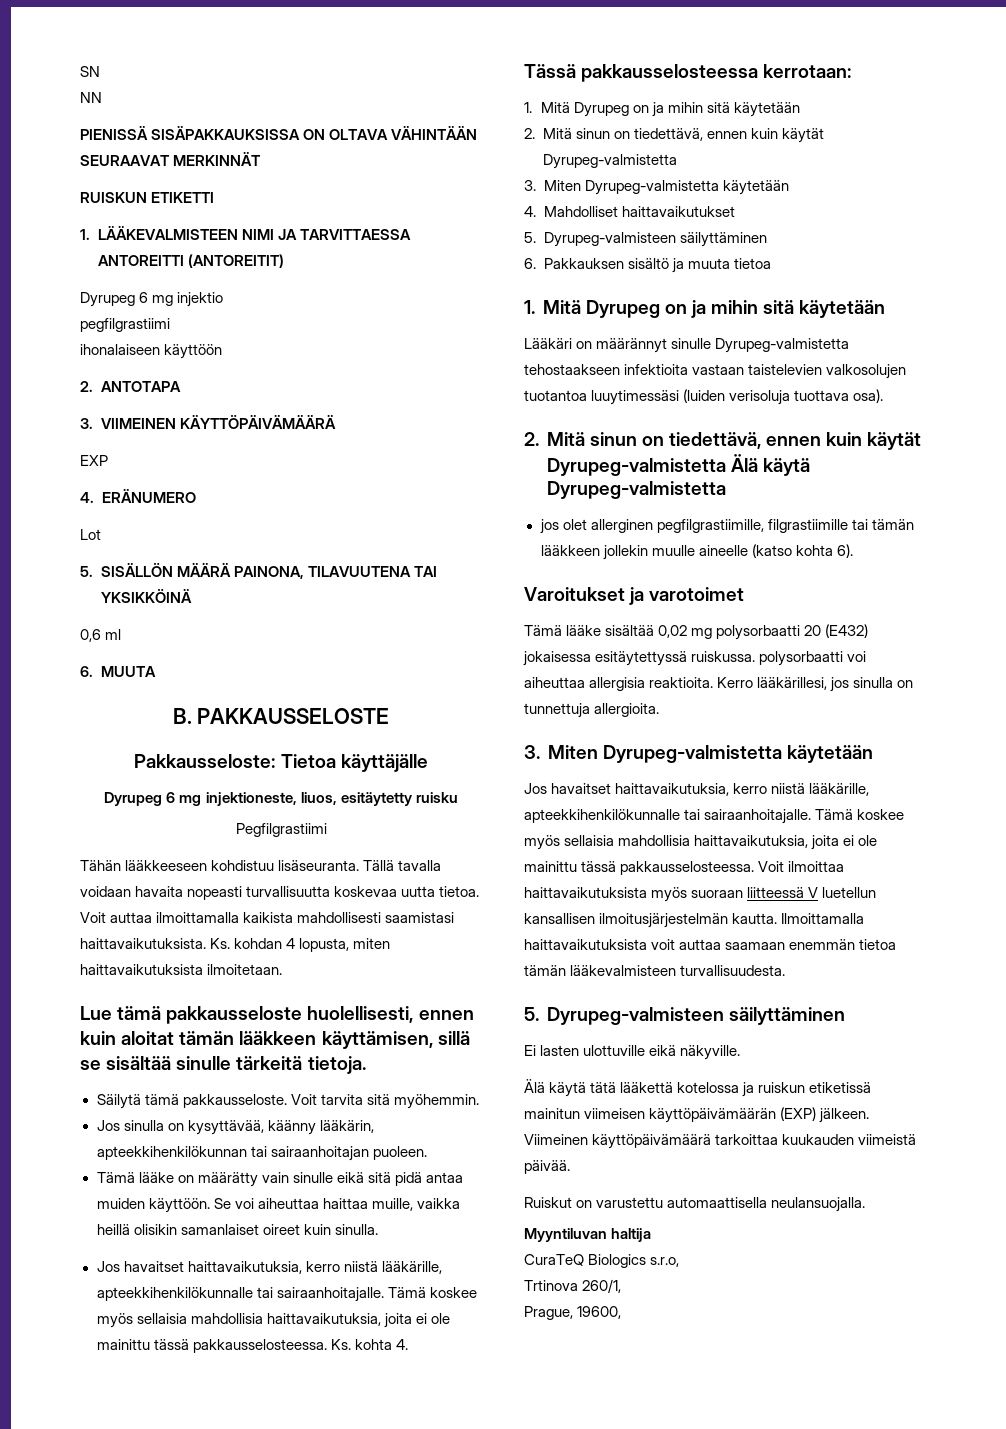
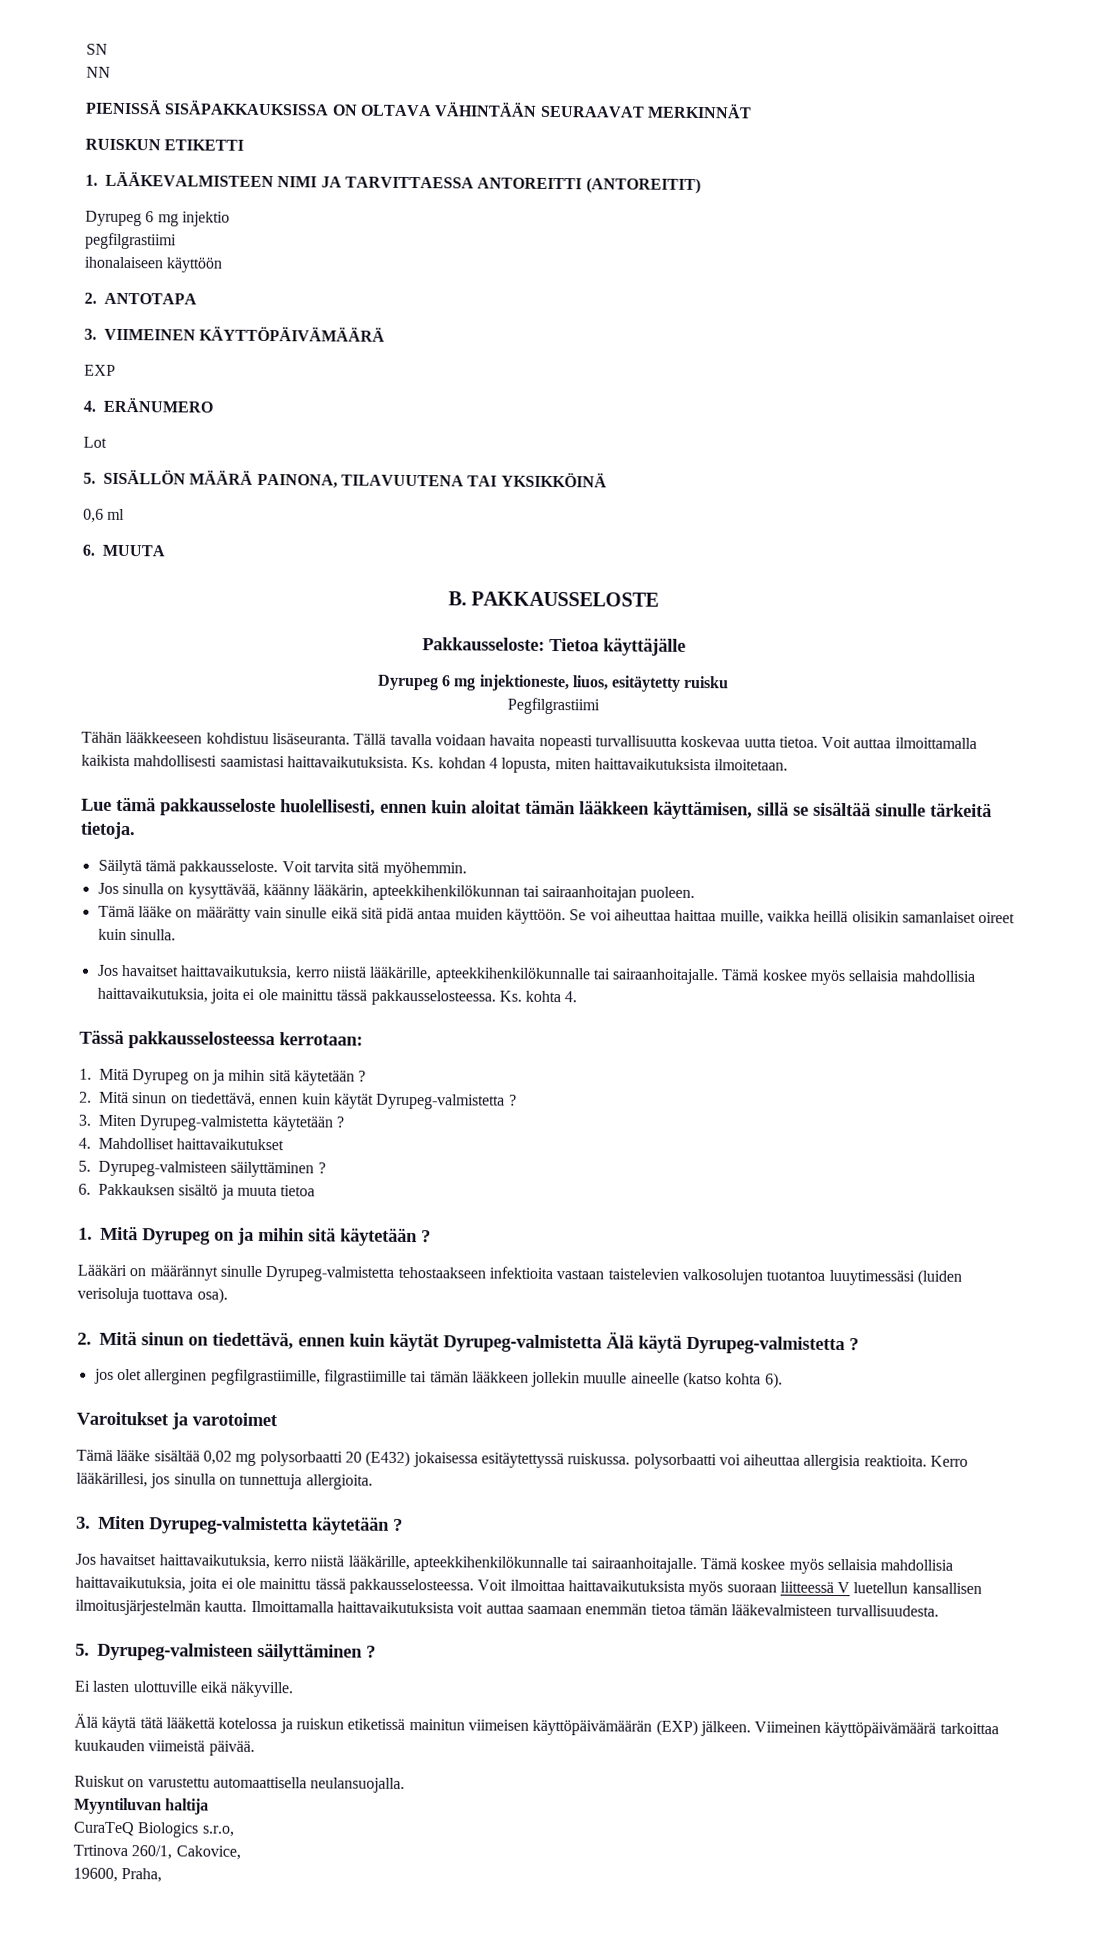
[524,128,824,143] [542,154,677,169] [524,180,789,195] // 2. Mitä sinun on tiedettävä, ennen kuin käytät Dyrupeg-valmistetta // 3. Miten Dyrupeg-valmistetta käytetään -> [358,1070,367,1082] [79,1091,517,1110] [78,1114,344,1132] ? // 2. Mitä sinun on tiedettävä, ennen kuin käytät Dyrupeg-valmistetta ? // 3. Miten Dyrupeg-valmistetta käytetään ?
(767, 239) none -> [317,1162,326,1174] ?
(886, 309) none -> [421,1230,431,1243] ?
(726, 490) none -> [849,1338,859,1351] ?
(873, 754) none -> [393,1518,403,1531] ?
(845, 1016) none -> [366,1645,376,1658] ?
[524,1306,622,1320] // Prague, 19600, -> [175,1845,241,1860] [73,1867,163,1883] Cakovice, // 19600, Praha,

